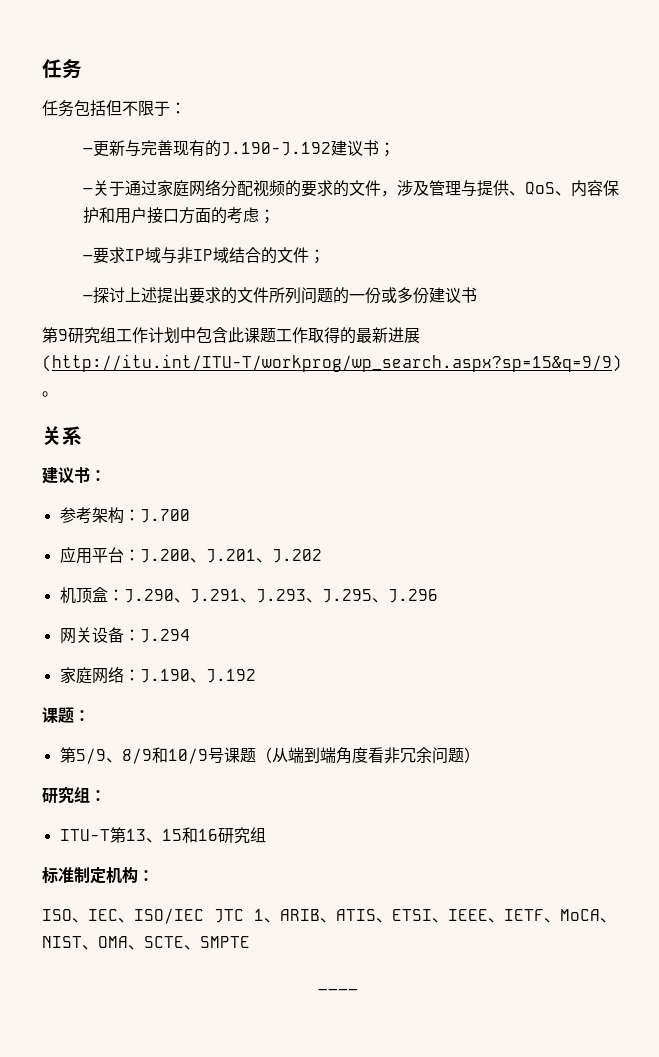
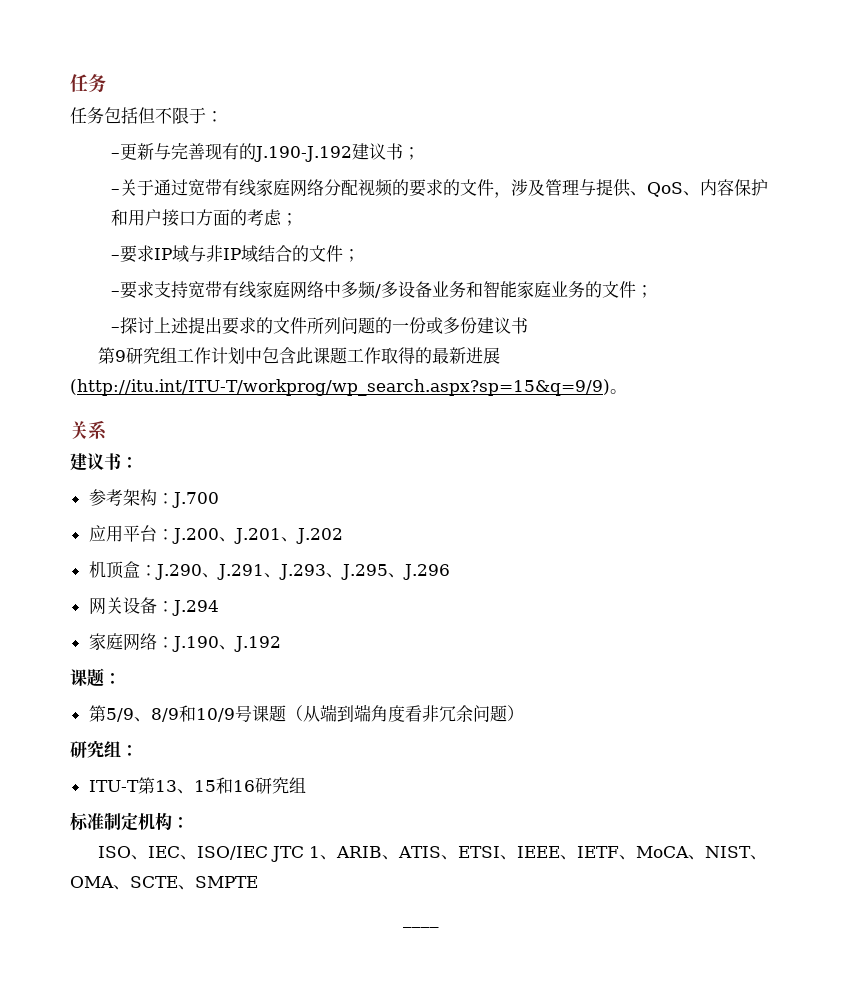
(157, 188) none -> [187,179,256,197] 宽带有线
(325, 256) none -> [110,281,653,299] // –要求支持宽带有线家庭网络中多频/多设备业务和智能家庭业务的文件；

